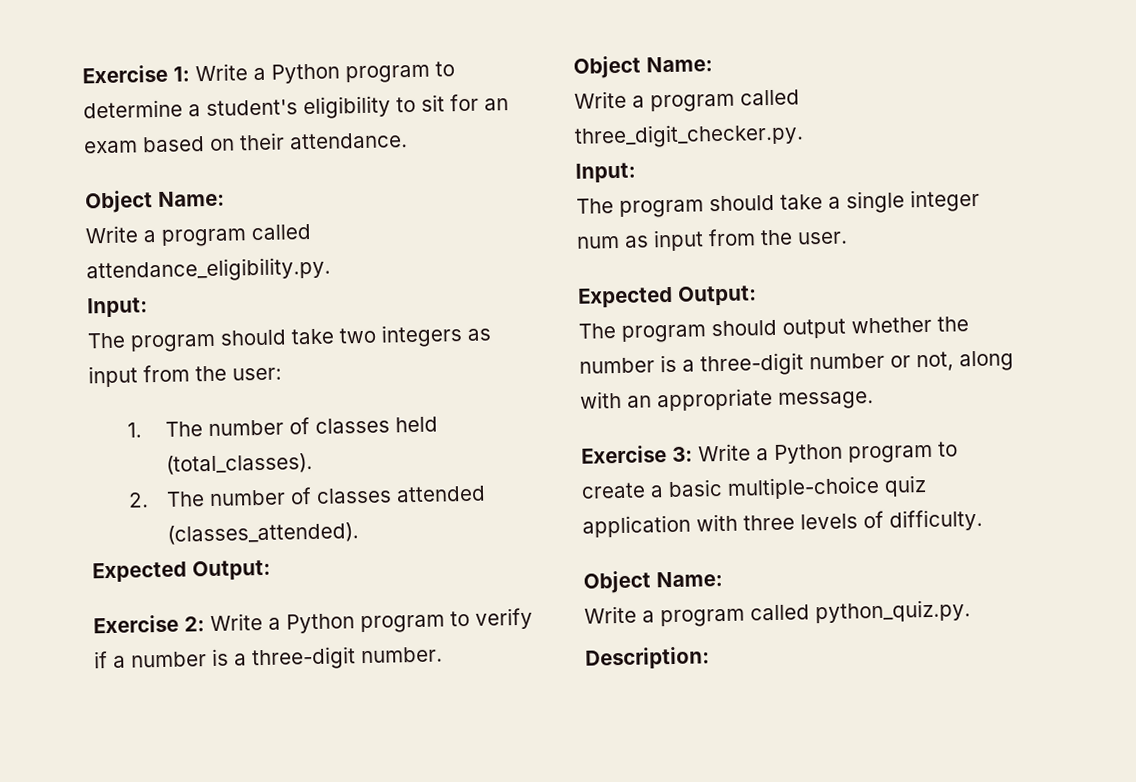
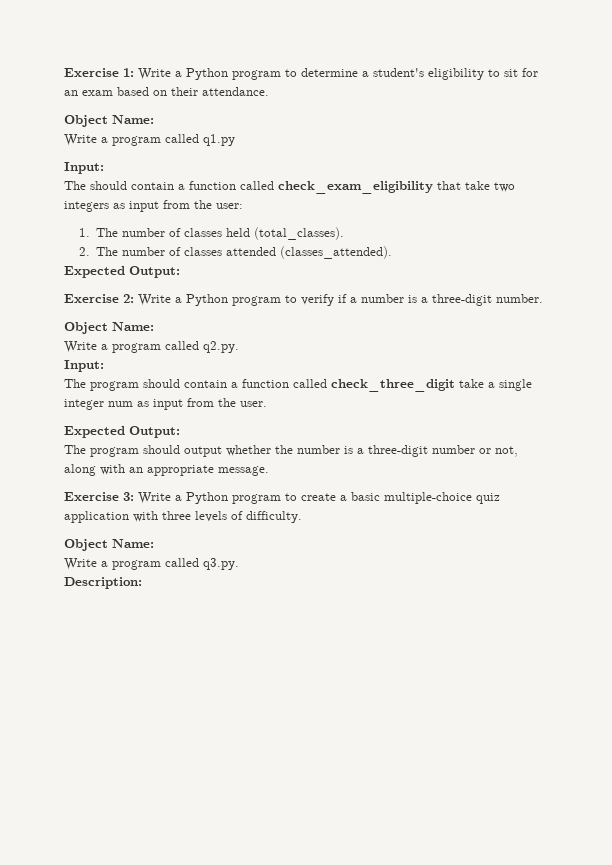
[86,256,331,284] [87,297,148,318] [87,329,287,353] attendance_eligibility.py. // Input: // The program should -> [203,134,235,146] [64,162,104,174] [64,181,461,194] q1.py // Input: // The should contain a function called check_exam_eligibility that
[574,122,804,149] [575,162,636,183] [576,194,775,218] three_digit_checker.py. // Input: // The program should -> [203,341,239,353] [64,360,104,372] [64,379,455,392] q2.py. // Input: // The program should contain a function called check_three_digit
[815,599,971,624] python_quiz.py. -> [203,558,239,570] q3.py.

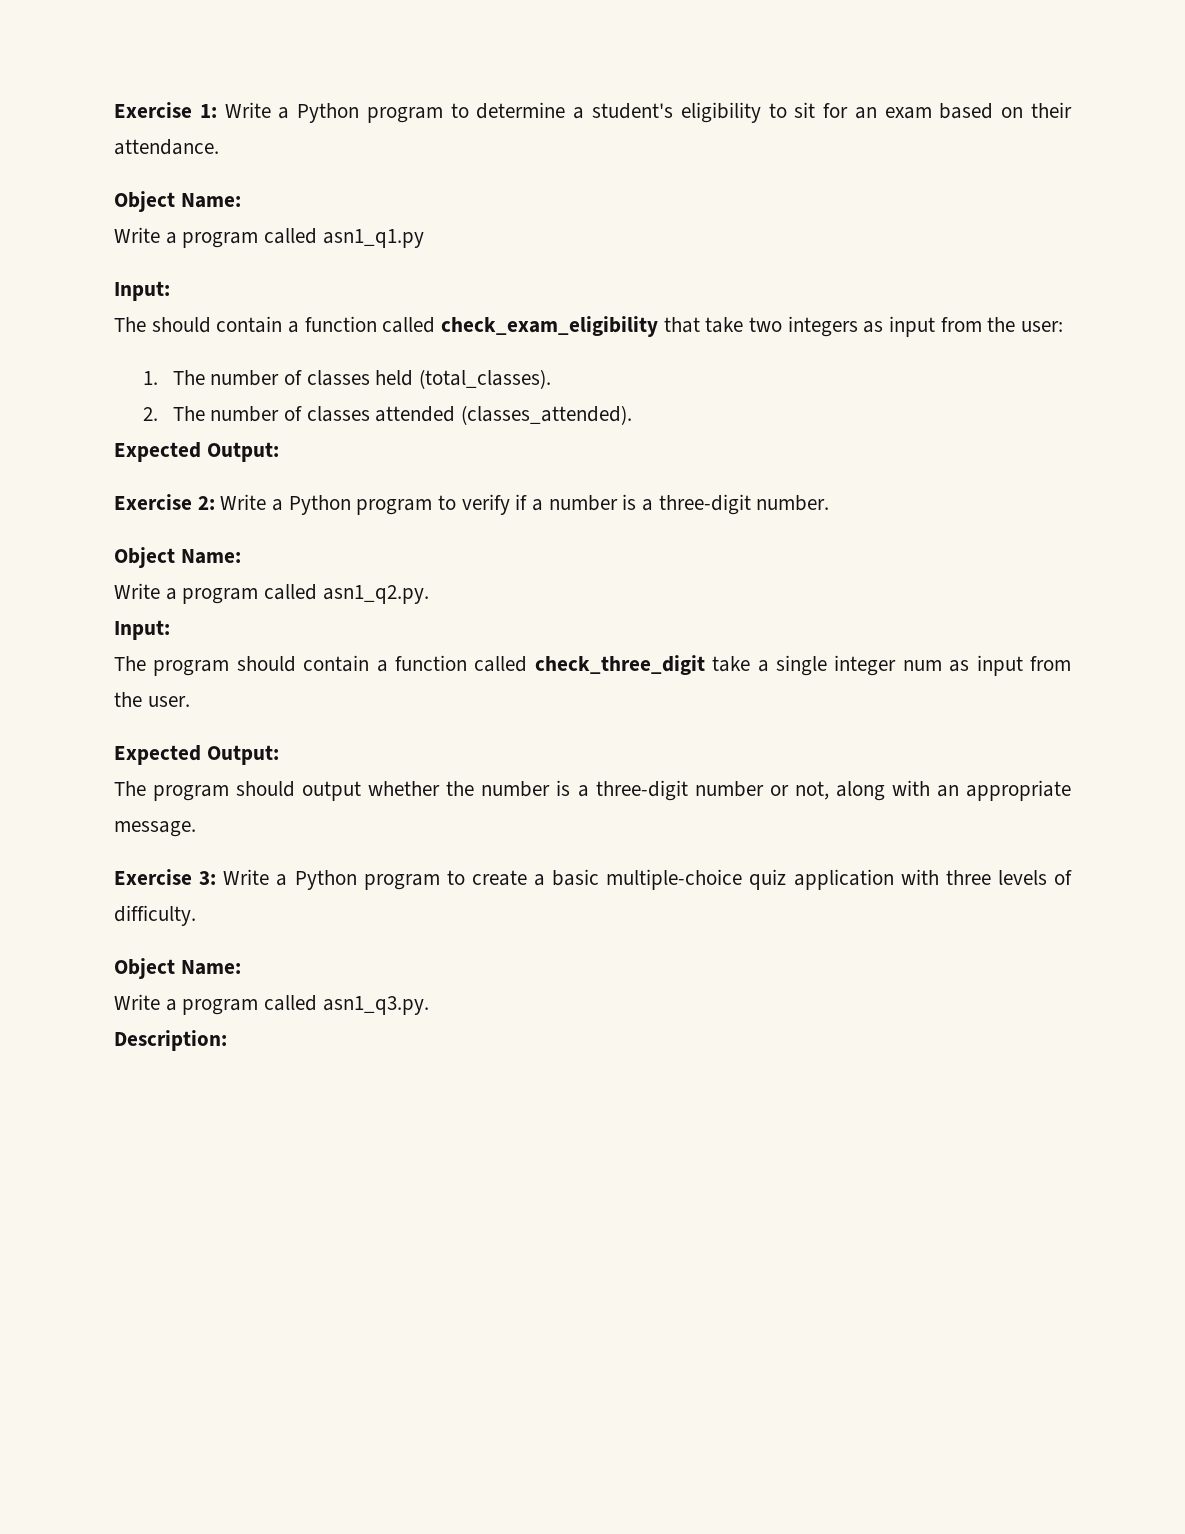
[203,134,235,146] q1.py -> [322,229,424,248] asn1_q1.py
[203,341,239,353] q2.py. -> [322,585,429,604] asn1_q2.py.
[203,558,239,570] q3.py. -> [322,996,429,1015] asn1_q3.py.

